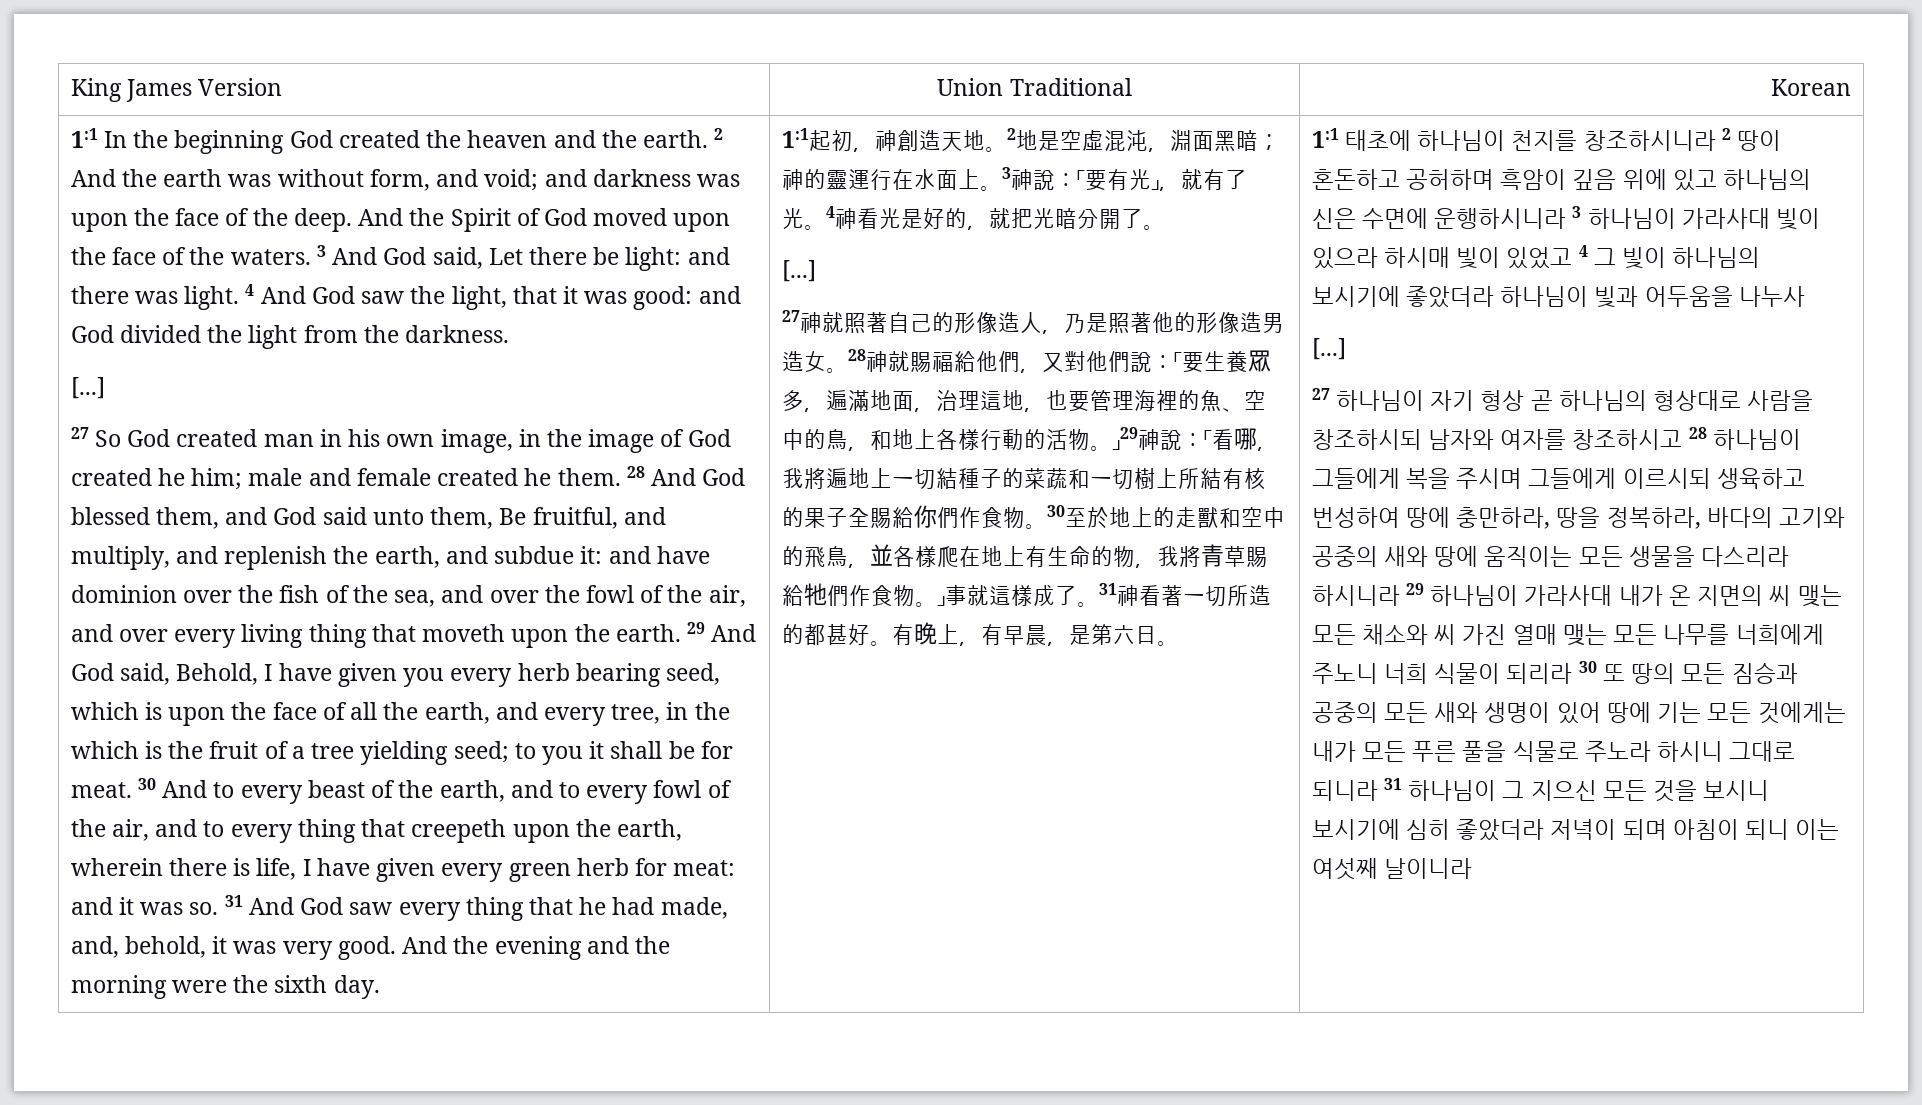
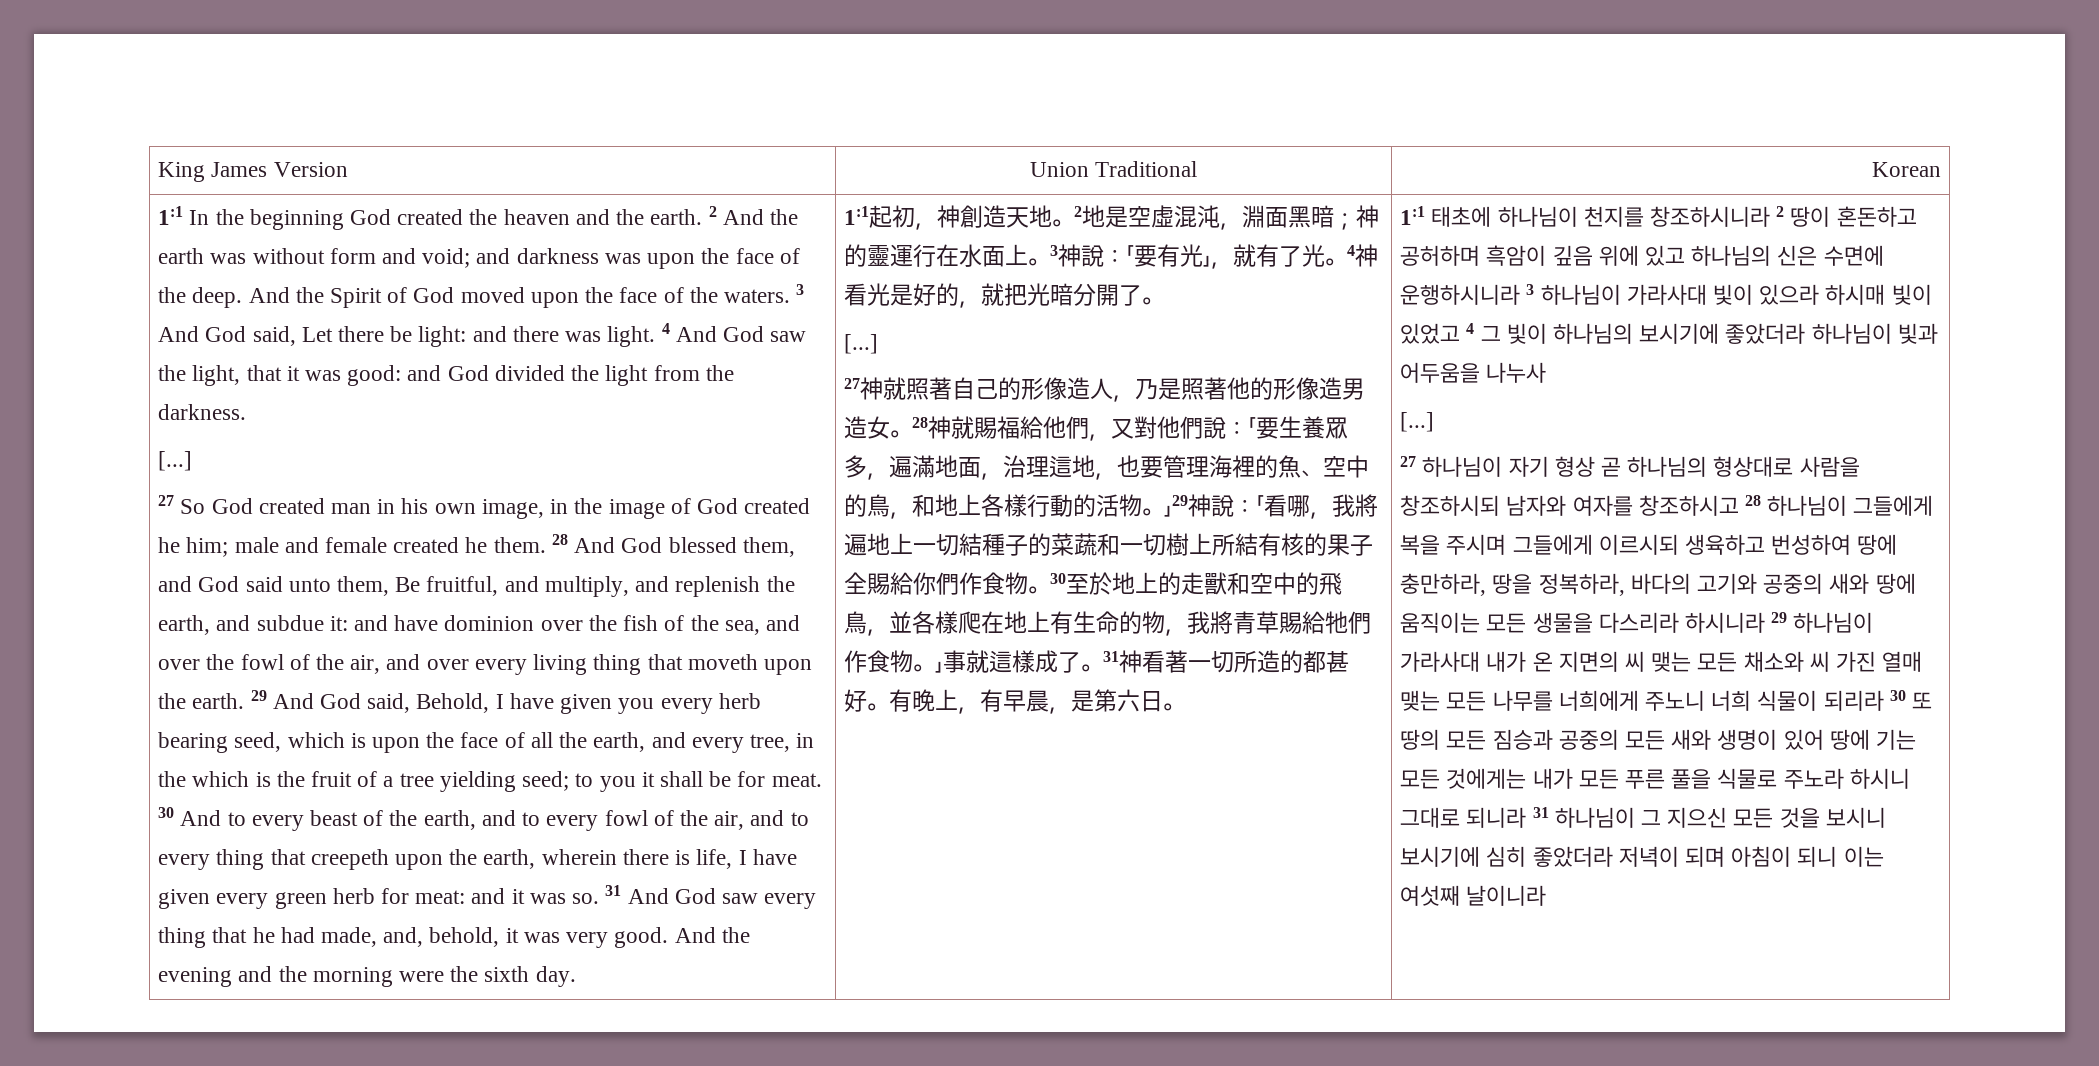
[369,169,430,191] form, -> [329,248,376,264] form

